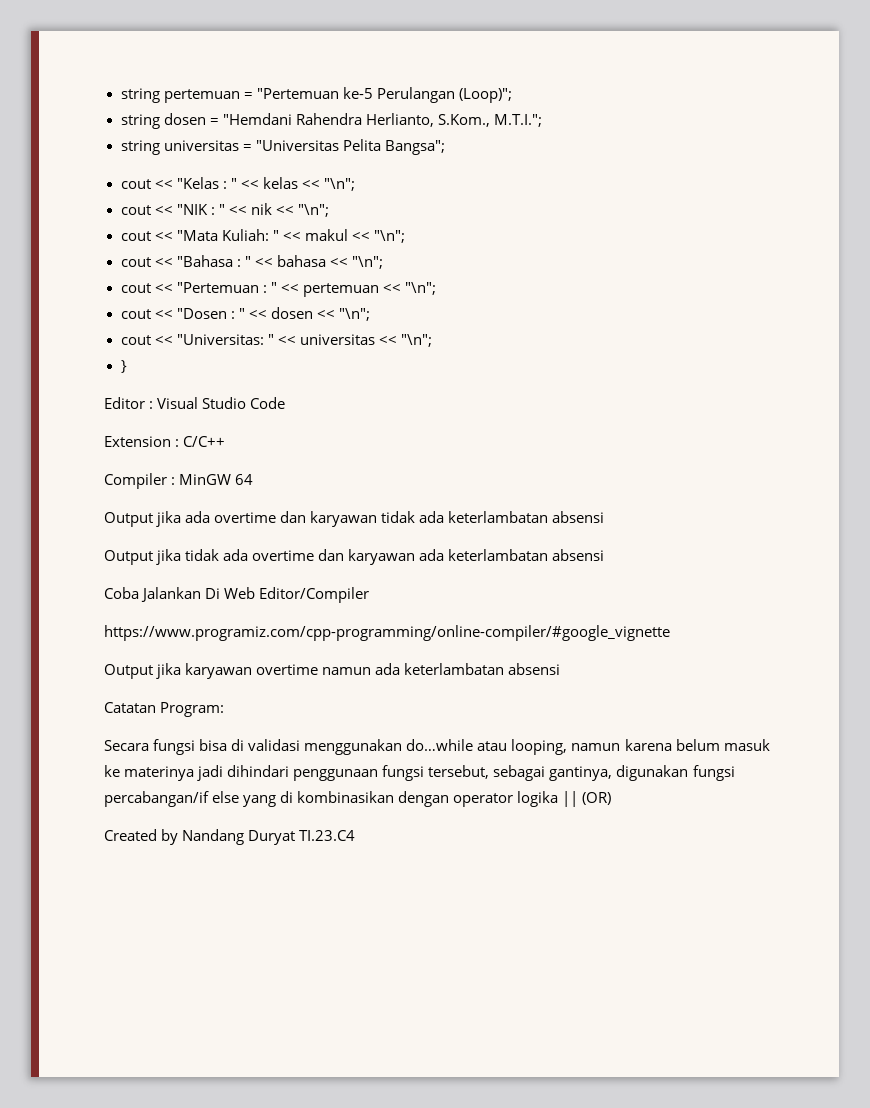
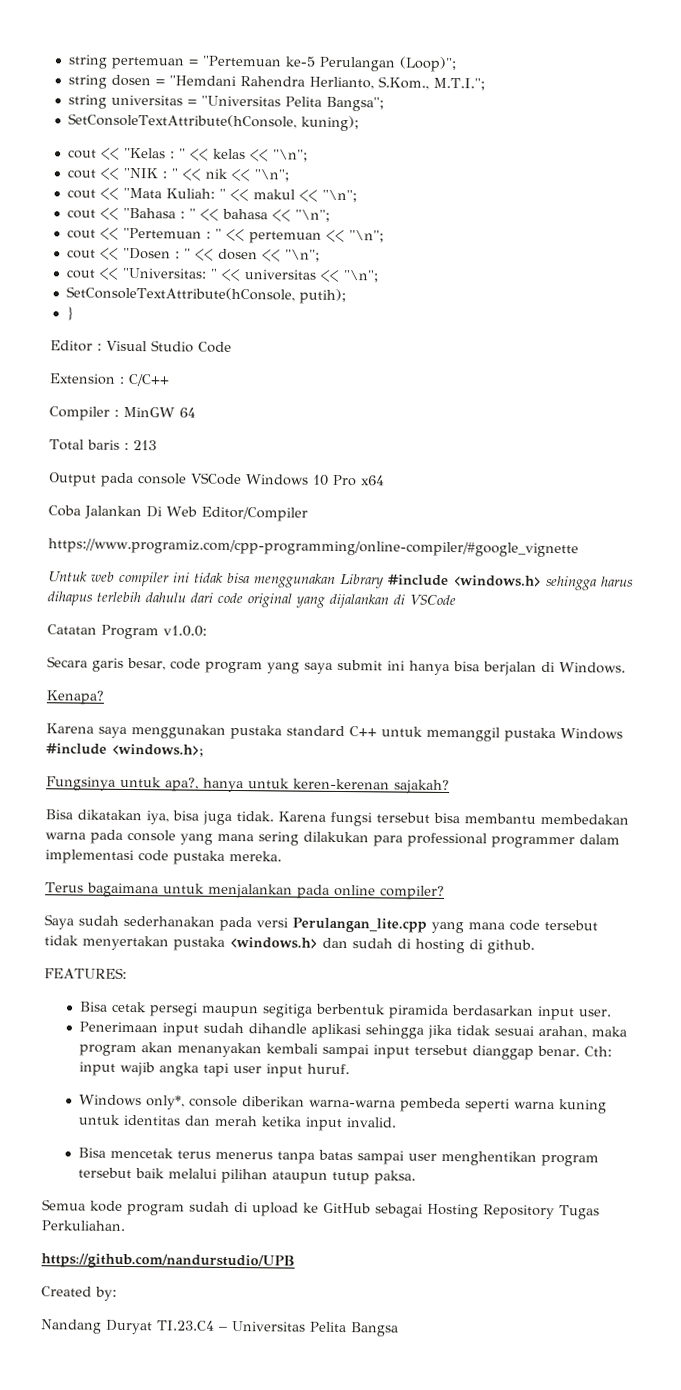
(445, 147) none -> [67,113,359,132] // SetConsoleTextAttribute(hConsole, kuning);
(432, 340) none -> [65,286,346,305] // SetConsoleTextAttribute(hConsole, putih);
[104,511,605,527] [104,549,605,565] Output jika ada overtime dan karyawan tidak ada keterlambatan absensi // Output jika tidak ada overtime dan karyawan ada keterlambatan absensi -> [49,439,157,451] [48,472,385,488] Total baris : 213 // Output pada console VSCode Windows 10 Pro x64
[104,663,561,679] Output jika karyawan overtime namun ada keterlambatan absensi -> [48,571,634,591] [47,591,456,609] Untuk web compiler ini tidak bisa menggunakan Library #include <windows.h> sehingga harus dihapus terlebih dahulu dari code original yang dijalankan di VSCode
[160,702,225,717] Program: -> [101,624,207,640] Program v1.0.0:
[153,739,770,755] [104,765,735,781] [104,791,612,807] fungsi bisa di validasi menggunakan do…while atau looping, namun karena belum masuk ke materinya jadi dihindari penggunaan fungsi tersebut, sebagai gantinya, digunakan fungsi percabangan/if else yang di kombinasikan dengan operator logika || (OR) -> [92,657,626,676] [46,690,105,705] [46,723,623,743] [46,743,204,757] [46,776,450,795] [45,809,629,827] [45,829,620,849] [45,849,282,865] [45,882,445,900] [44,914,598,934] [44,935,535,954] [44,967,127,979] [79,1001,612,1021] [78,1021,627,1040] [78,1042,612,1060] [78,1061,350,1078] [78,1094,607,1114] [77,1114,397,1132] [77,1147,599,1167] [77,1167,416,1185] [42,1199,600,1220] [41,1220,126,1231] [41,1253,295,1270] garis besar, code program yang saya submit ini hanya bisa berjalan di Windows. // Kenapa? // Karena saya menggunakan pustaka standard C++ untuk memanggil pustaka Windows #include <windows.h>; // Fungsinya untuk apa?, hanya untuk keren-kerenan sajakah? // Bisa dikatakan iya, bisa juga tidak. Karena fungsi tersebut bisa membantu membedakan warna pada console yang mana sering dilakukan para professional programmer dalam implementasi code pustaka mereka. // Terus bagaimana untuk menjalankan pada online compiler? // Saya sudah sederhanakan pada versi Perulangan_lite.cpp yang mana code tersebut tidak menyertakan pustaka <windows.h> dan sudah di hosting di github. // FEATURES: // Bisa cetak persegi maupun segitiga berbentuk piramida berdasarkan input user. // Penerimaan input sudah dihandle aplikasi sehingga jika tidak sesuai arahan, maka program akan menanyakan kembali sampai input tersebut dianggap benar. Cth: input wajib angka tapi user input huruf. // Windows only*, console diberikan warna-warna pembeda seperti warna kuning untuk identitas dan merah ketika input invalid. // Bisa mencetak terus menerus tanpa batas sampai user menghentikan program tersebut baik melalui pilihan ataupun tutup paksa. // Semua kode program sudah di upload ke GitHub sebagai Hosting Repository Tugas Perkuliahan. // https://github.com/nandurstudio/UPB
[161,829,179,845] by -> [95,1286,117,1301] by: //
(356, 835) none -> [219,1321,399,1337] – Universitas Pelita Bangsa

